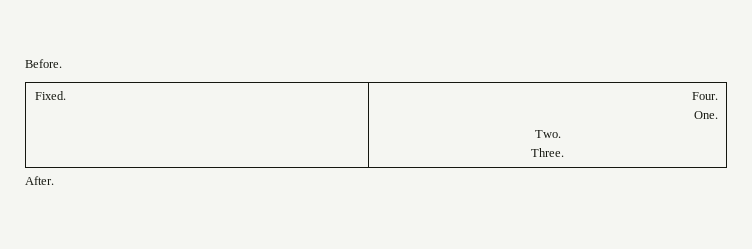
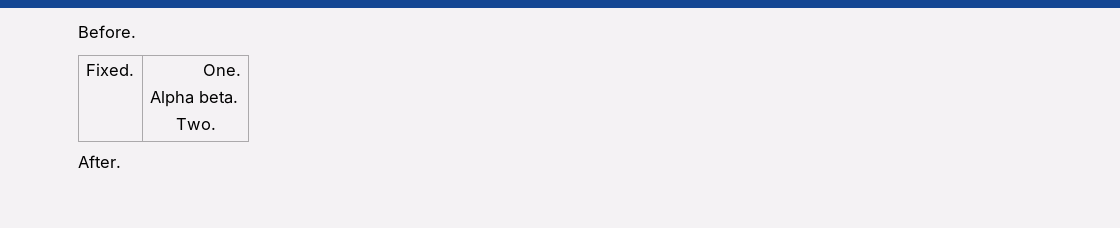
[691,92,718,100] Four. // -> (134, 69) none
(718, 115) none -> [149,91,238,107] // Alpha beta.
[531,148,564,157] // Three. -> (216, 124) none

